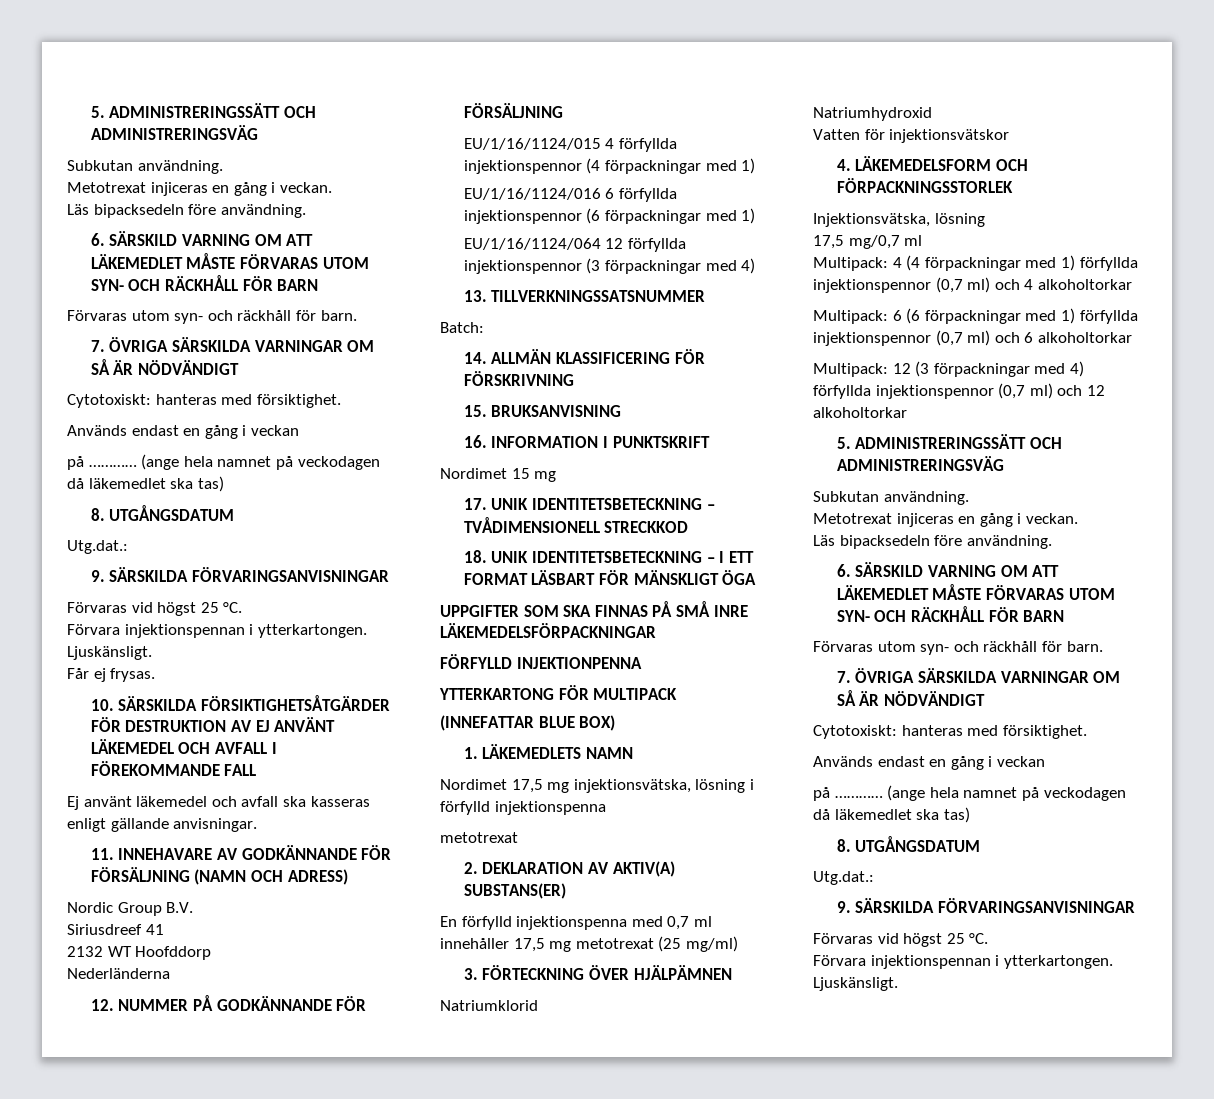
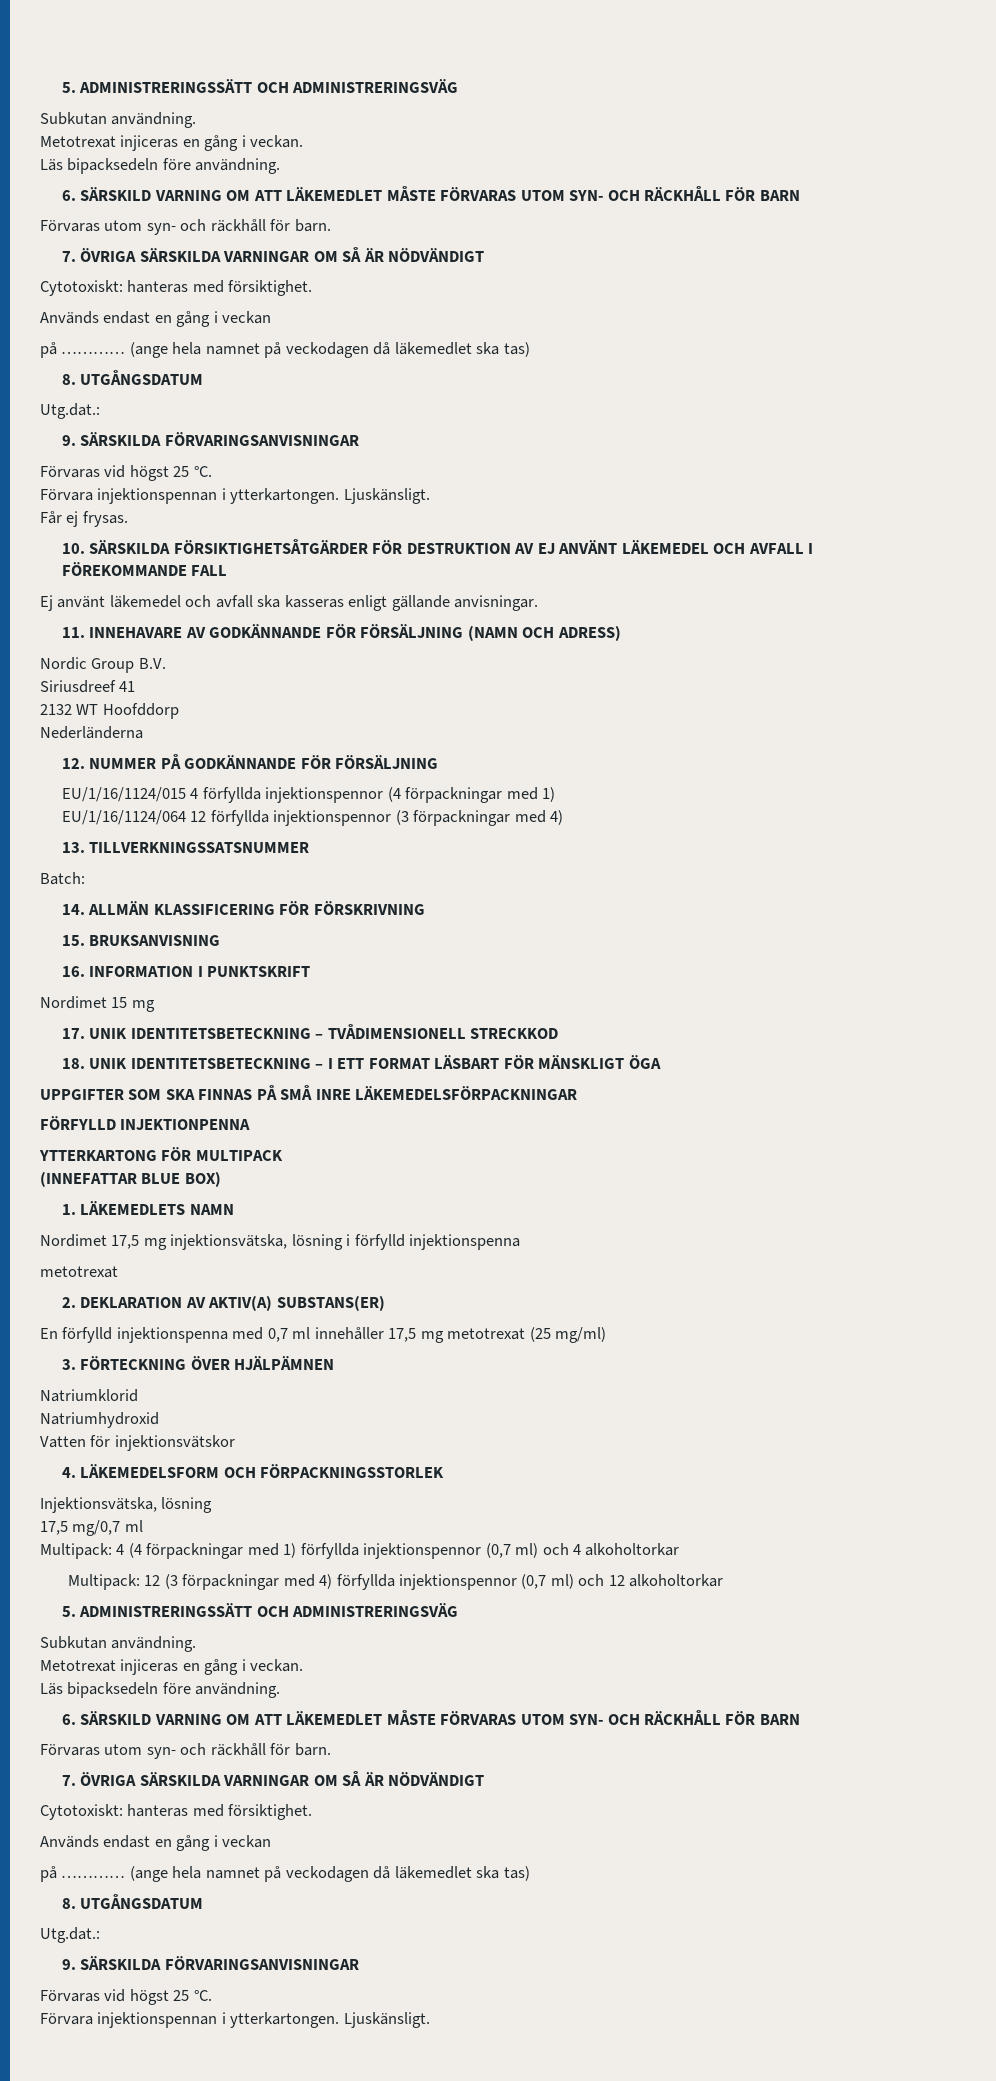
[463,188,677,202] [463,208,756,224] // EU/1/16/1124/016 6 förfyllda injektionspennor (6 förpackningar med 1) -> (556, 794) none
[813,308,1138,324] [813,330,1132,346] // Multipack: 6 (6 förpackningar med 1) förfyllda injektionspennor (0,7 ml) och 6 alkoholtorkar -> (680, 1549) none

